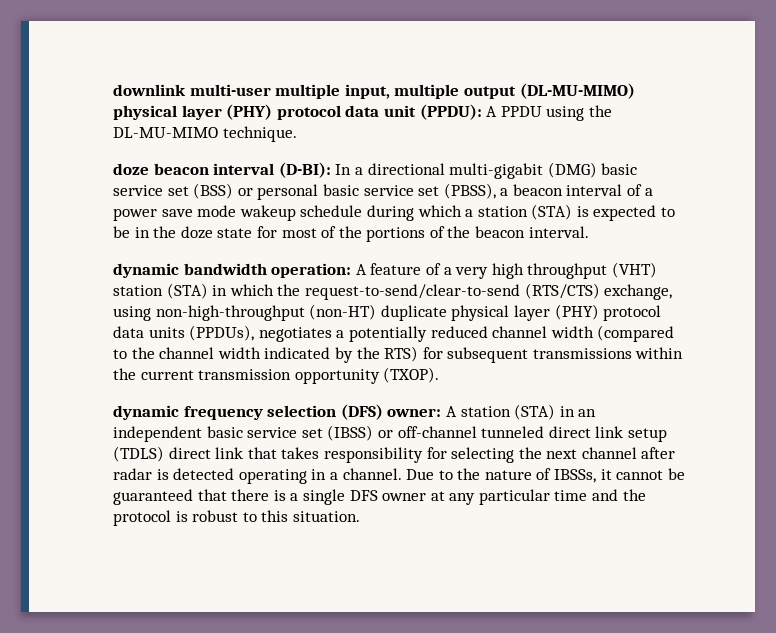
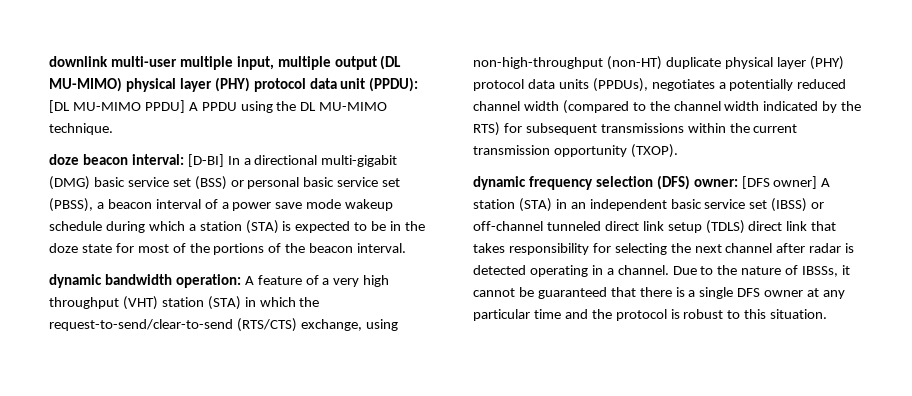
[519,83,635,99] (DL-MU-MIMO) -> [380,55,402,70] [49,77,122,92] (DL MU-MIMO)
(482, 112) none -> [49,100,185,113] [DL MU-MIMO PPDU]
[113,127,218,138] DL-MU-MIMO -> [300,102,388,111] DL MU-MIMO
[213,162,331,178] interval (D-BI): -> [131,154,224,167] interval: [D-BI]
(442, 412) none -> [741,176,818,189] [DFS owner]

